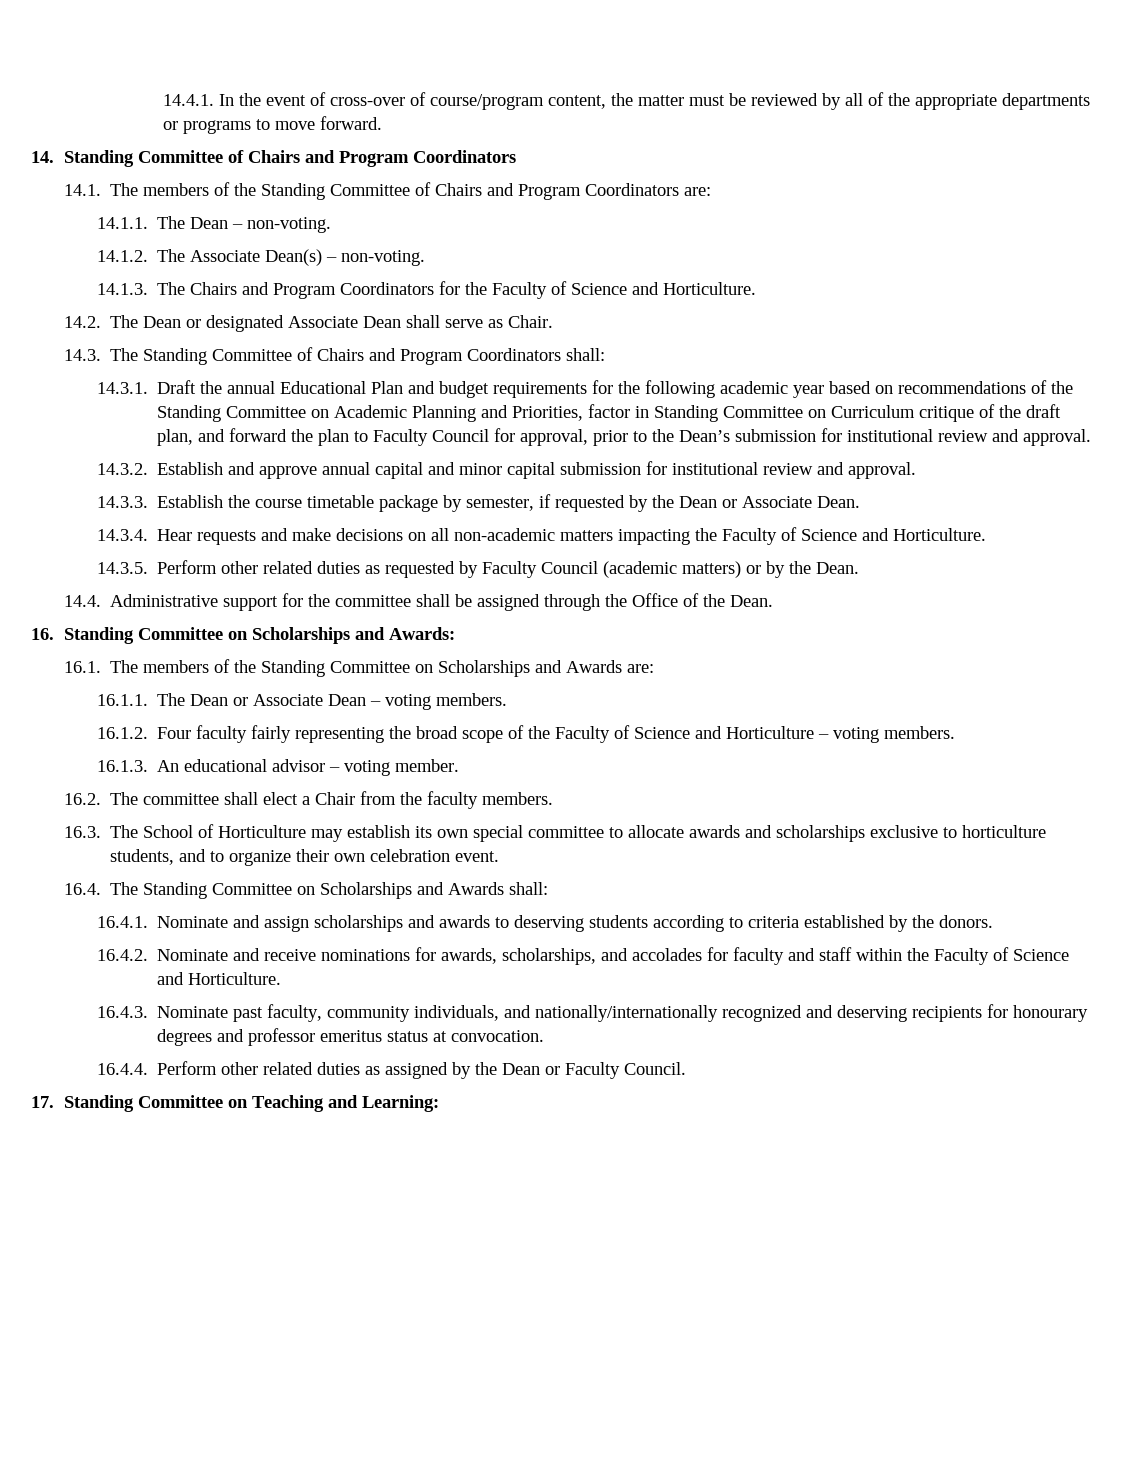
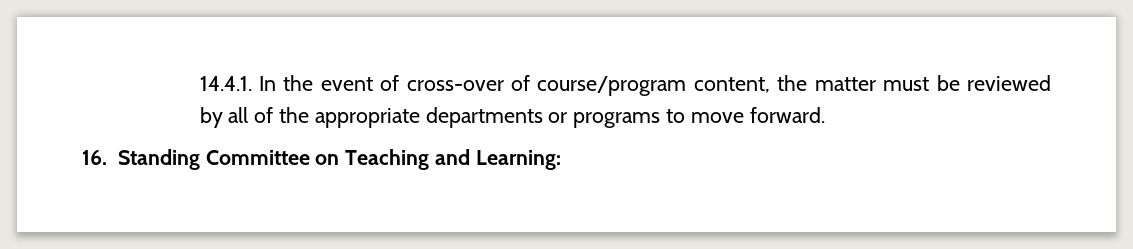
[31,150,516,167] [63,182,712,200] [96,216,332,233] [96,249,426,266] [96,281,757,299] [63,315,554,332] [63,347,606,365] [96,380,1074,398] [157,404,1062,422] [157,428,1092,446] [96,461,917,479] [96,494,861,512] [96,527,987,545] [96,560,860,578] [63,593,774,611] [31,627,455,644] [63,659,655,677] [96,693,508,710] [96,725,956,743] [96,759,460,776] [63,791,554,809] [63,824,1047,842] [110,849,500,866] [63,882,549,899] [96,915,994,932] [96,947,1070,965] [157,972,282,985] [96,1004,1089,1022] [157,1028,545,1046] [96,1061,687,1079] [31,1095,223,1112] 14. Standing Committee of Chairs and Program Coordinators // 14.1. The members of the Standing Committee of Chairs and Program Coordinators are: // 14.1.1. The Dean – non-voting. // 14.1.2. The Associate Dean(s) – non-voting. // 14.1.3. The Chairs and Program Coordinators for the Faculty of Science and Horticulture. // 14.2. The Dean or designated Associate Dean shall serve as Chair. // 14.3. The Standing Committee of Chairs and Program Coordinators shall: // 14.3.1. Draft the annual Educational Plan and budget requirements for the following academic year based on recommendations of the Standing Committee on Academic Planning and Priorities, factor in Standing Committee on Curriculum critique of the draft plan, and forward the plan to Faculty Council for approval, prior to the Dean’s submission for institutional review and approval. // 14.3.2. Establish and approve annual capital and minor capital submission for institutional review and approval. // 14.3.3. Establish the course timetable package by semester, if requested by the Dean or Associate Dean. // 14.3.4. Hear requests and make decisions on all non-academic matters impacting the Faculty of Science and Horticulture. // 14.3.5. Perform other related duties as requested by Faculty Council (academic matters) or by the Dean. // 14.4. Administrative support for the committee shall be assigned through the Office of the Dean. // 16. Standing Committee on Scholarships and Awards: // 16.1. The members of the Standing Committee on Scholarships and Awards are: // 16.1.1. The Dean or Associate Dean – voting members. // 16.1.2. Four faculty fairly representing the broad scope of the Faculty of Science and Horticulture – voting members. // 16.1.3. An educational advisor – voting member. // 16.2. The committee shall elect a Chair from the faculty members. // 16.3. The School of Horticulture may establish its own special committee to allocate awards and scholarships exclusive to horticulture students, and to organize their own celebration event. // 16.4. The Standing Committee on Scholarships and Awards shall: // 16.4.1. Nominate and assign scholarships and awards to deserving students according to criteria established by the donors. // 16.4.2. Nominate and receive nominations for awards, scholarships, and accolades for faculty and staff within the Faculty of Science and Horticulture. // 16.4.3. Nominate past faculty, community individuals, and nationally/internationally recognized and deserving recipients for honourary degrees and professor emeritus status at convocation. // 16.4.4. Perform other related duties as assigned by the Dean or Faculty Council. // 17. Standing Committee -> [82,149,310,170] 16. Standing Committee

